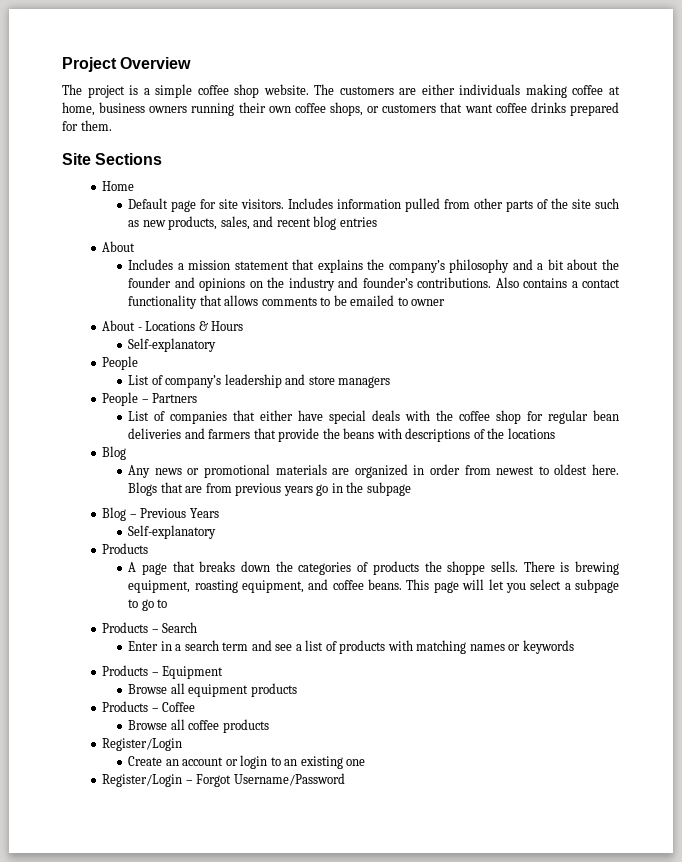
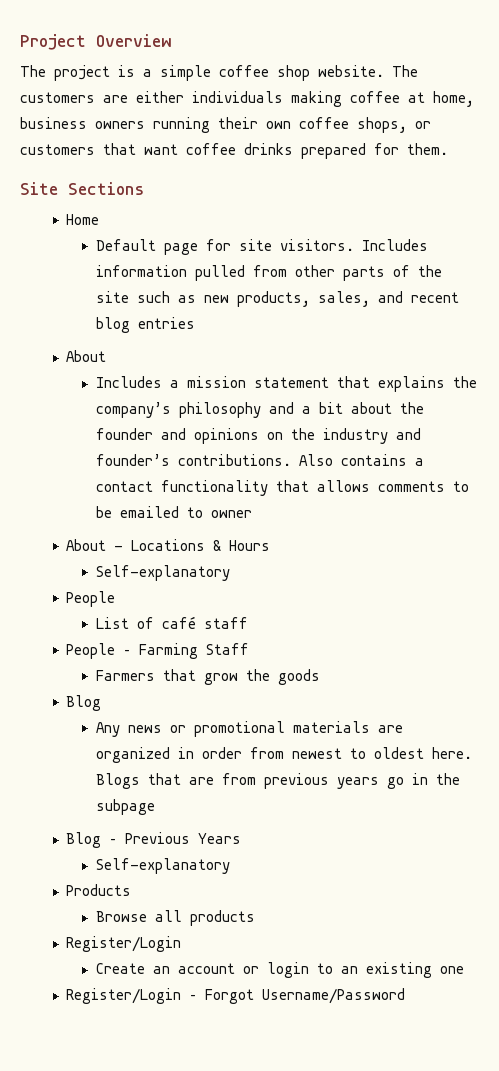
[165,374,391,388] [102,392,198,406] [128,410,620,424] [128,428,555,442] company’s leadership and store managers // People – Partners // List of companies that either have special deals with the coffee shop for regular bean deliveries and farmers that provide the beans with descriptions of the locations -> [161,616,248,629] [66,643,250,659] [95,669,320,685] café staff // People – Farming Staff // Farmers that grow the goods
[128,561,620,575] [128,579,620,593] [128,599,168,611] [102,622,198,633] [128,640,574,654] [102,665,224,679] [128,683,297,697] [102,701,196,712] [128,719,220,730] A page that breaks down the categories of products the shoppe sells. There is brewing equipment, roasting equipment, and coffee beans. This page will let you select a subpage to go to // Products – Search // Enter in a search term and see a list of products with matching names or keywords // Products – Equipment // Browse all equipment products // Products – Coffee // Browse all coffee -> [95,910,182,922] Browse all

